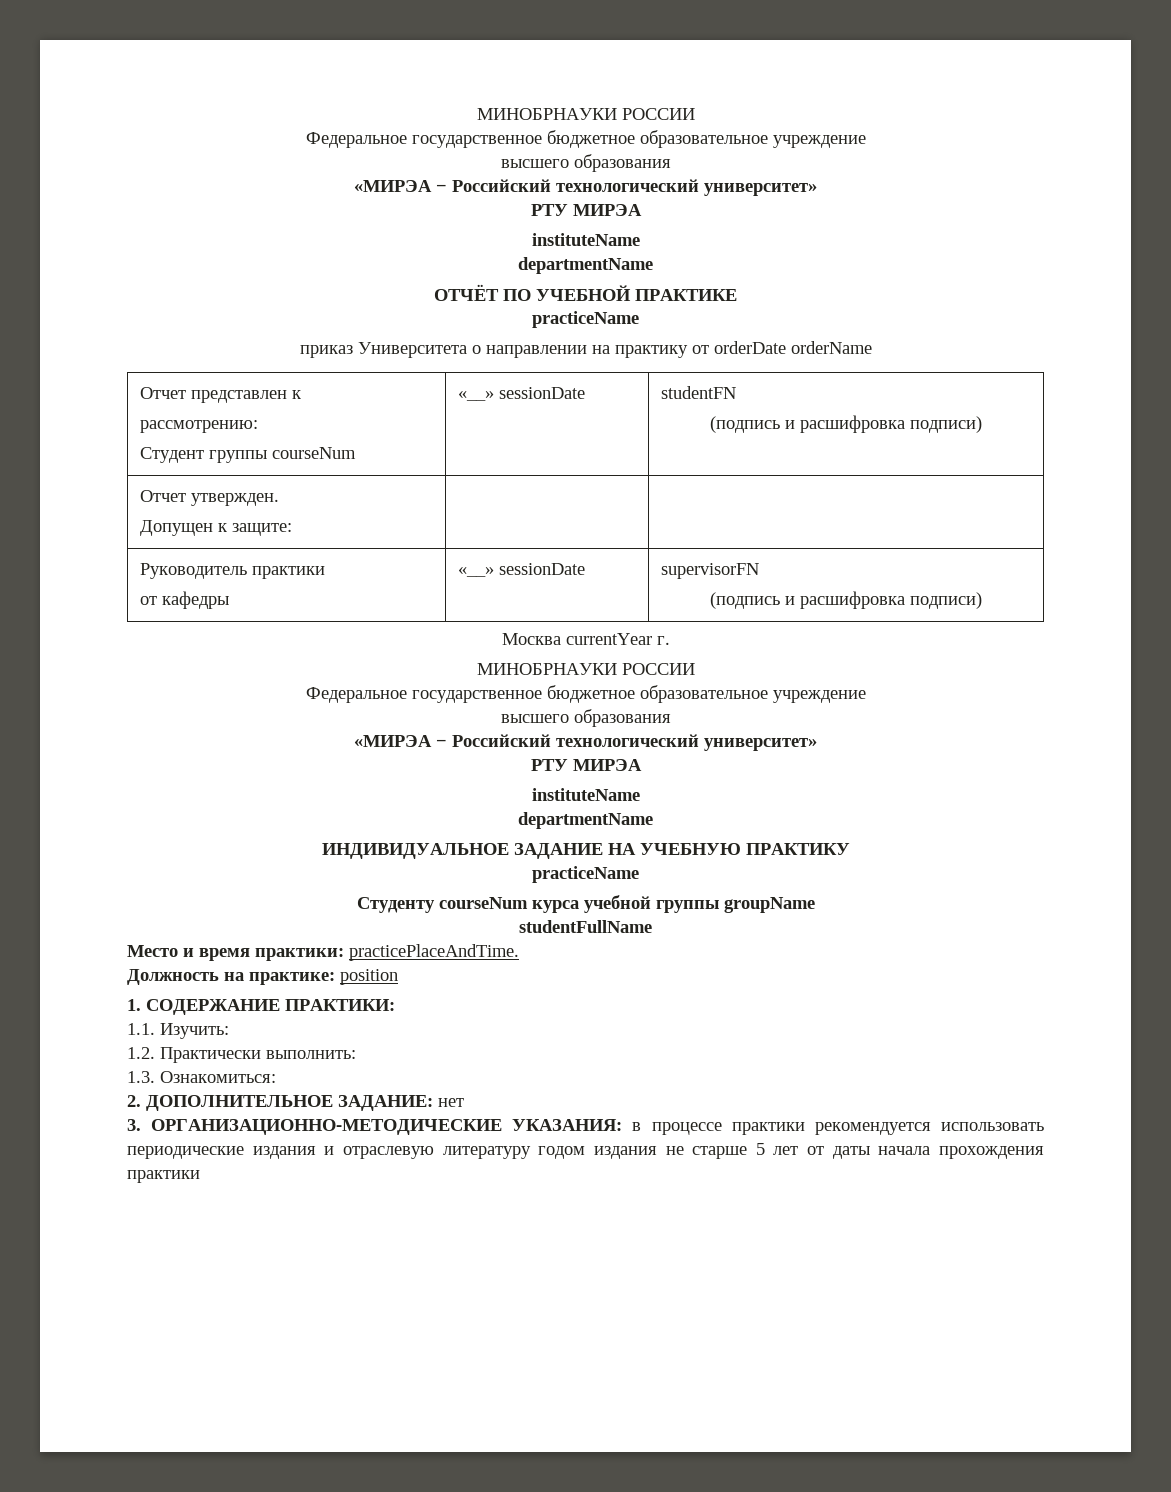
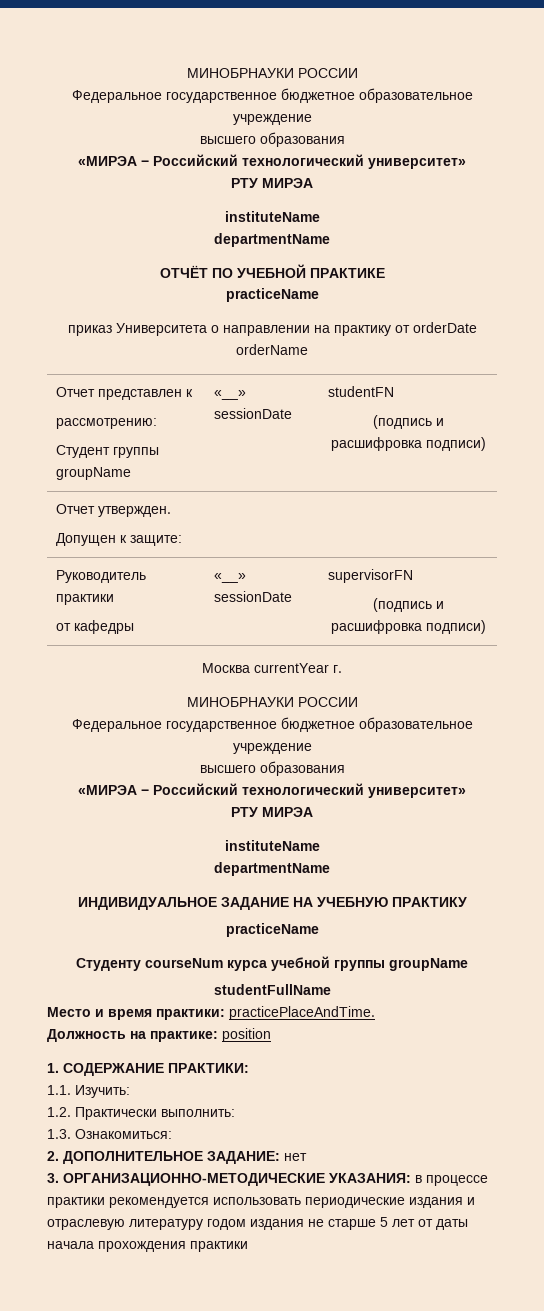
[272,447,357,459] courseNum -> [55,467,131,480] groupName

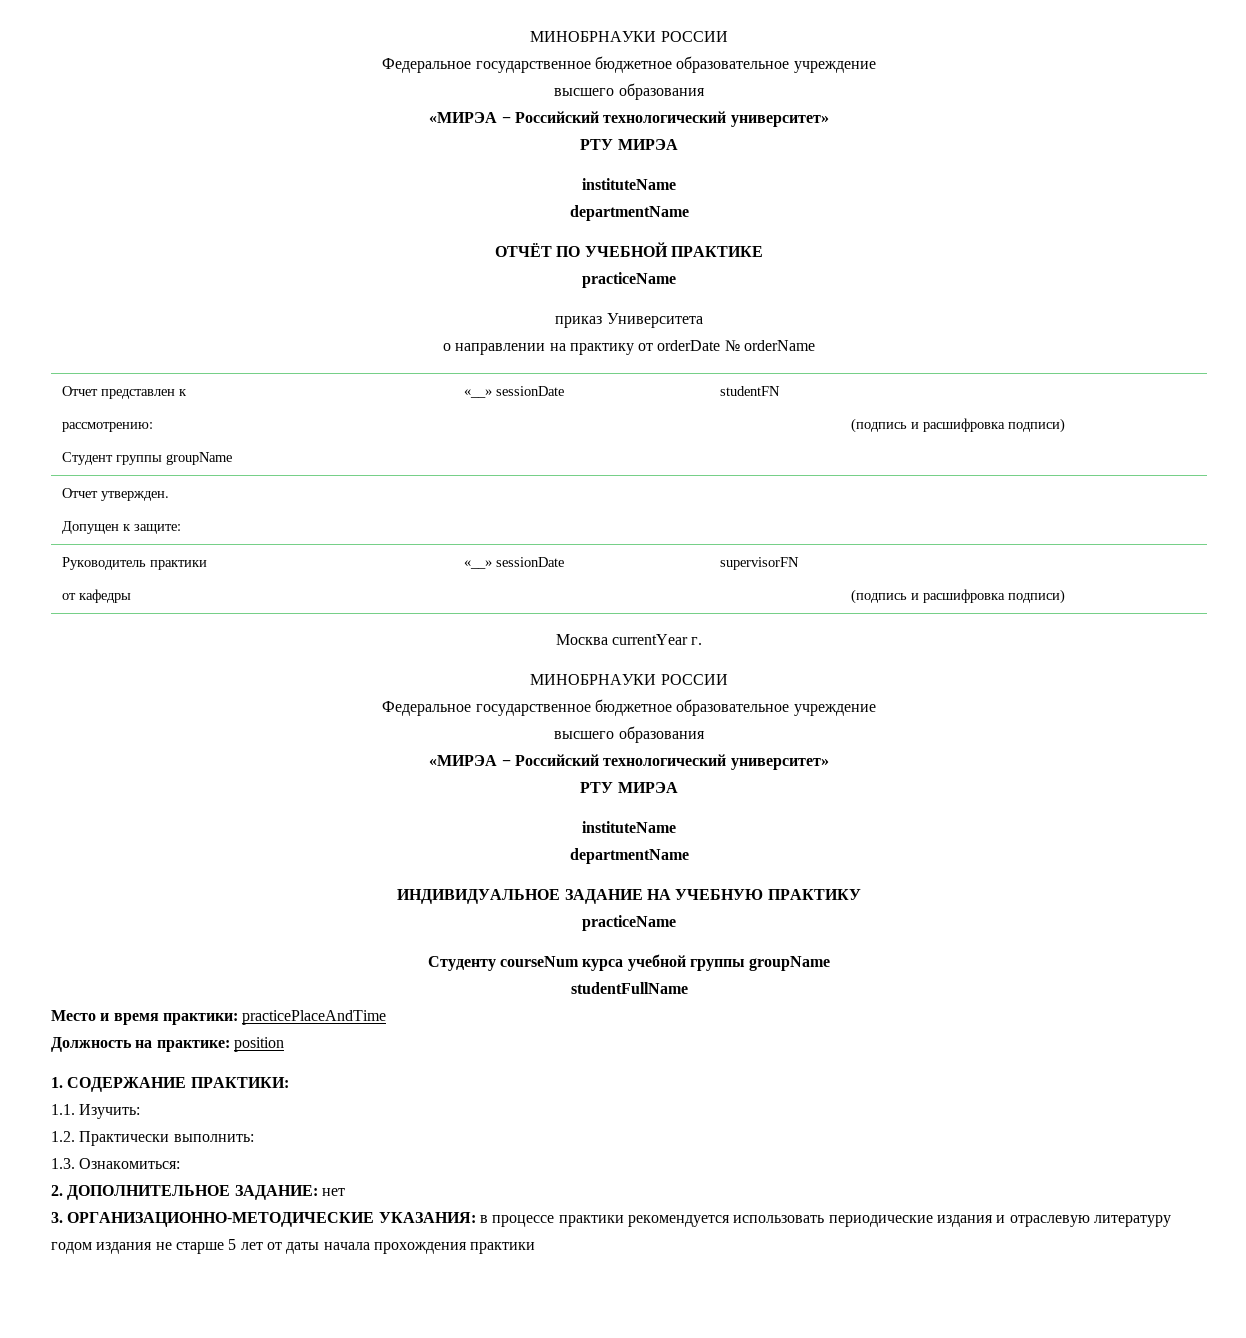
(207, 329) none -> (703, 320) //
(477, 327) none -> [724,340,740,351] №
[229,1006,375,1020] practicePlaceAndTime. -> [242,1010,387,1025] practicePlaceAndTime

